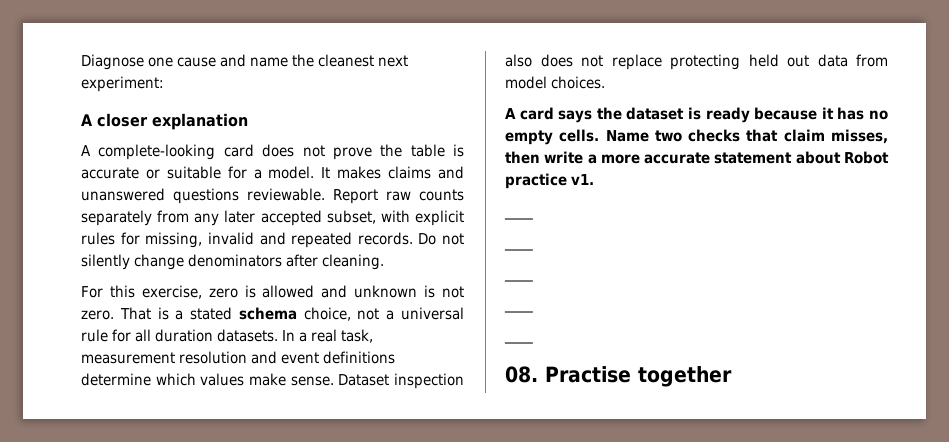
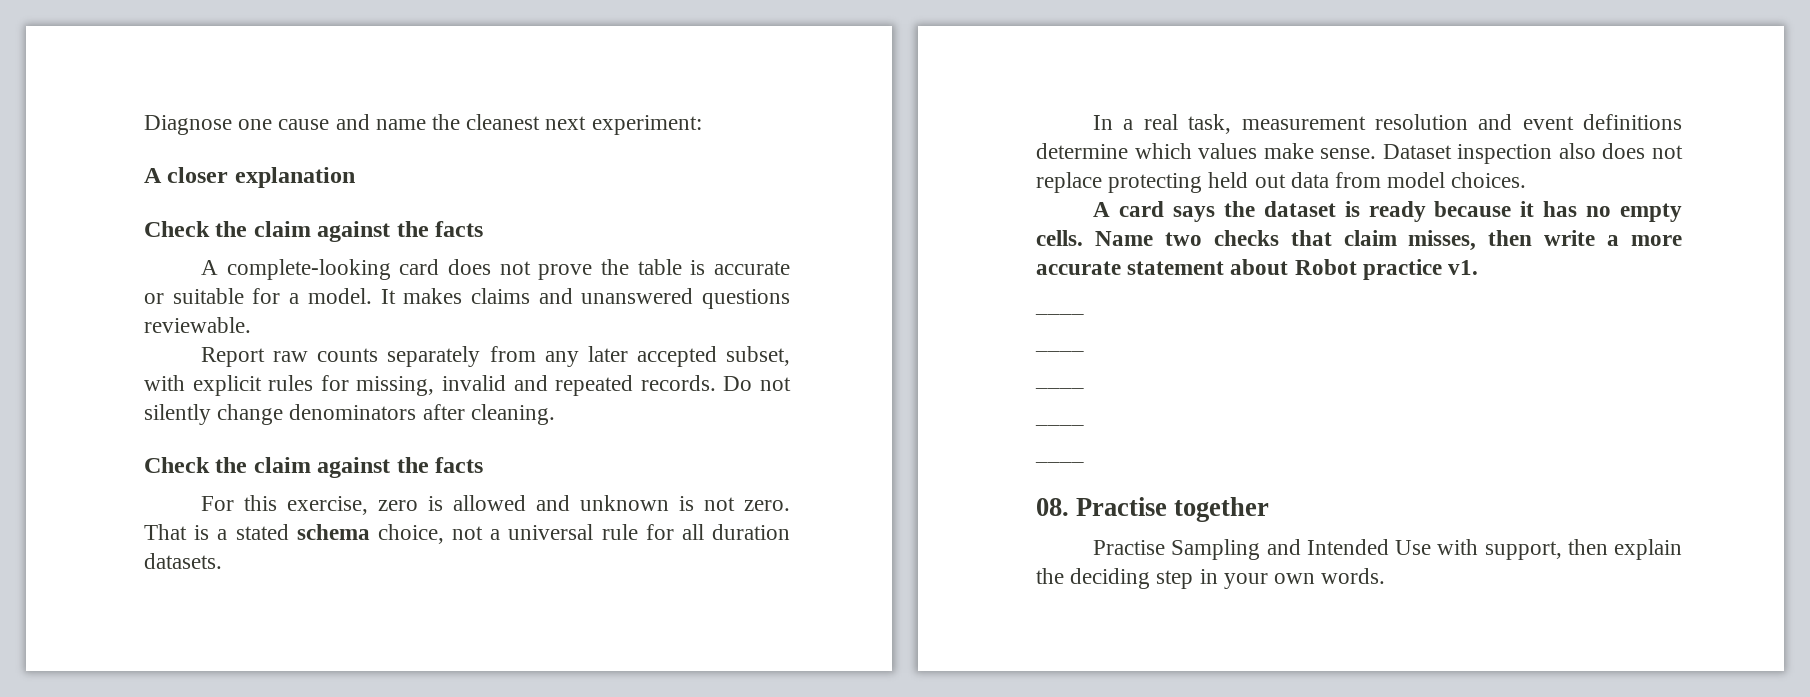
(248, 121) none -> [144,221,484,242] // Check the claim against the facts
(325, 194) none -> (251, 325) //
(384, 262) none -> [144,457,484,478] // Check the claim against the facts
(278, 335) none -> (222, 561) //
(732, 376) none -> [1093,539,1682,560] [1036,568,1386,589] // Practise Sampling and Intended Use with support, then explain the deciding step in your own words.

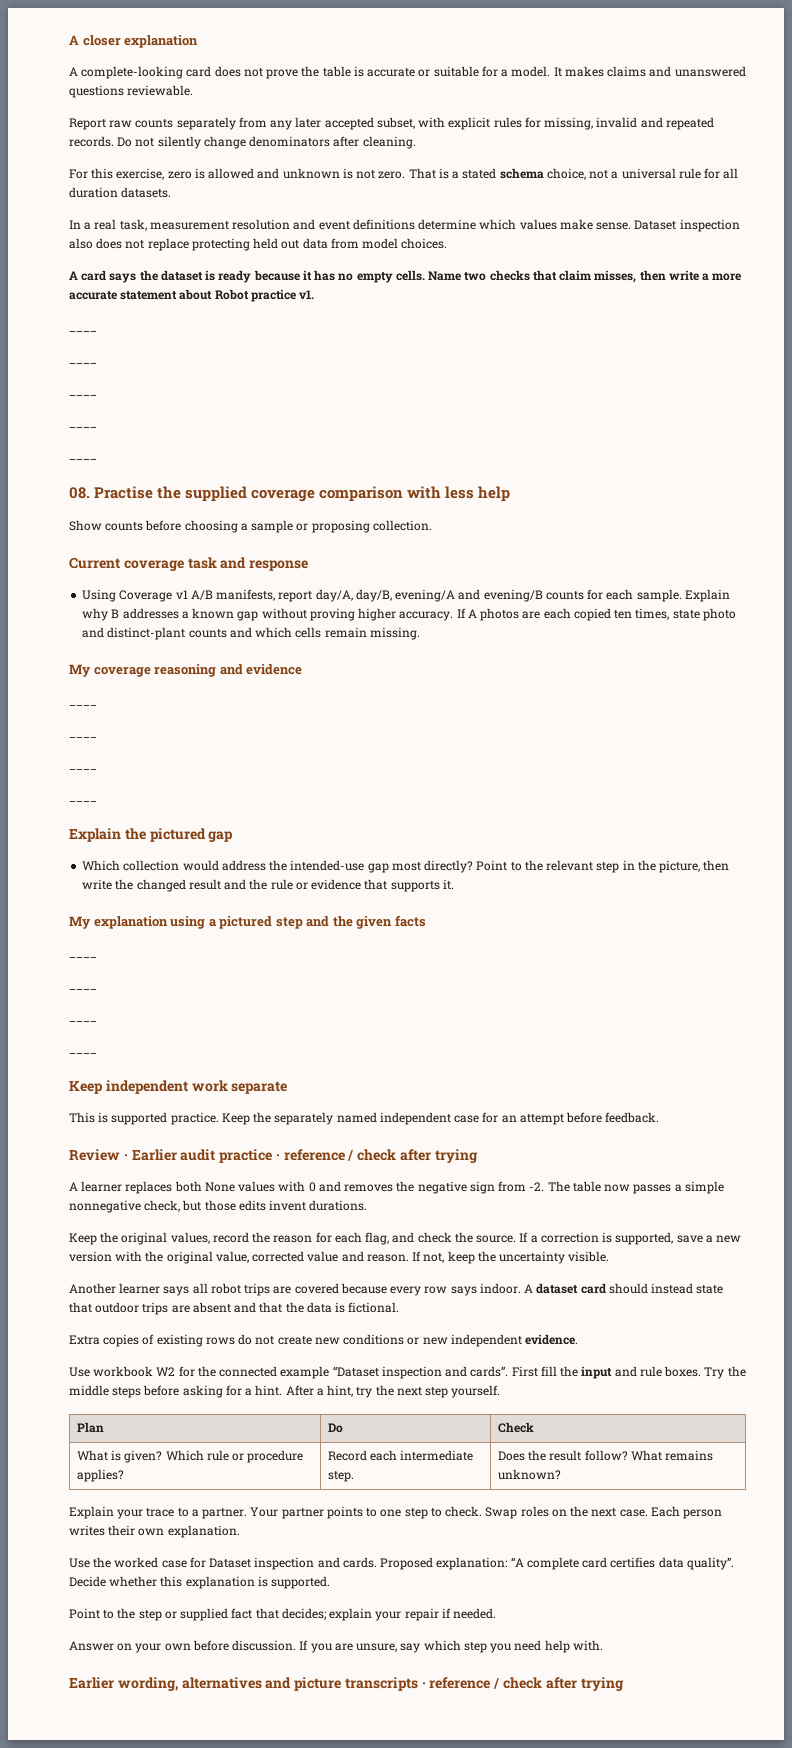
[144,114,702,135] [144,167,355,188] [144,221,484,242] Diagnose one cause and name the cleanest next experiment: // A closer explanation // Check the claim against the facts -> [69,35,199,48] A closer explanation
[144,457,484,478] // Check the claim against the facts -> (416, 142) none
[1174,497,1270,522] [1093,539,1682,560] [1036,568,1386,589] together // Practise Sampling and Intended Use with support, then explain the deciding step in your own words. -> [157,486,511,502] [69,520,432,533] [69,557,309,571] [82,589,730,602] [82,608,736,621] [82,627,420,640] [69,664,303,677] [69,705,97,706] [69,737,97,738] [69,769,97,770] [69,801,97,802] [69,828,234,842] [82,860,730,873] [82,879,454,892] [69,915,426,929] [69,957,97,958] [69,989,97,990] [69,1021,97,1022] [69,1053,97,1054] [69,1080,288,1094] [69,1112,660,1125] [69,1149,478,1163] [69,1181,724,1194] [69,1200,368,1213] [69,1232,742,1245] [69,1251,610,1264] [69,1283,724,1296] [69,1302,400,1315] [69,1334,579,1347] [69,1366,746,1379] [69,1385,501,1398] [77,1422,105,1433] [328,1423,344,1433] [498,1422,535,1433] [77,1450,304,1463] [77,1469,125,1482] [328,1450,474,1461] [328,1471,355,1482] [498,1450,714,1461] [498,1469,562,1480] [69,1506,723,1519] [69,1525,240,1538] [69,1557,734,1570] [69,1576,331,1589] [69,1608,497,1621] [69,1640,603,1653] [69,1677,624,1691] the supplied coverage comparison with less help // Show counts before choosing a sample or proposing collection. // Current coverage task and response // Using Coverage v1 A/B manifests, report day/A, day/B, evening/A and evening/B counts for each sample. Explain why B addresses a known gap without proving higher accuracy. If A photos are each copied ten times, state photo and distinct-plant counts and which cells remain missing. // My coverage reasoning and evidence // ____ // ____ // ____ // ____ // Explain the pictured gap // Which collection would address the intended-use gap most directly? Point to the relevant step in the picture, then write the changed result and the rule or evidence that supports it. // My explanation using a pictured step and the given facts // ____ // ____ // ____ // ____ // Keep independent work separate // This is supported practice. Keep the separately named independent case for an attempt before feedback. // Review · Earlier audit practice · reference / check after trying // A learner replaces both None values with 0 and removes the negative sign from -2. The table now passes a simple nonnegative check, but those edits invent durations. // Keep the original values, record the reason for each flag, and check the source. If a correction is supported, save a new version with the original value, corrected value and reason. If not, keep the uncertainty visible. // Another learner says all robot trips are covered because every row says indoor. A dataset card should instead state that outdoor trips are absent and that the data is fictional. // Extra copies of existing rows do not create new conditions or new independent evidence. // Use workbook W2 for the connected example “Dataset inspection and cards”. First fill the input and rule boxes. Try the middle steps before asking for a hint. After a hint, try the next step yourself. // Plan | Do | Check // What is given? Which rule or procedure applies? | Record each intermediate step. | Does the result follow? What remains unknown? // Explain your trace to a partner. Your partner points to one step to check. Swap roles on the next case. Each person writes their own explanation. // Use the worked case for Dataset inspection and cards. Proposed explanation: “A complete card certifies data quality”. Decide whether this explanation is supported. // Point to the step or supplied fact that decides; explain your repair if needed. // Answer on your own before discussion. If you are unsure, say which step you need help with. // Earlier wording, alternatives and picture transcripts · reference / check after trying

